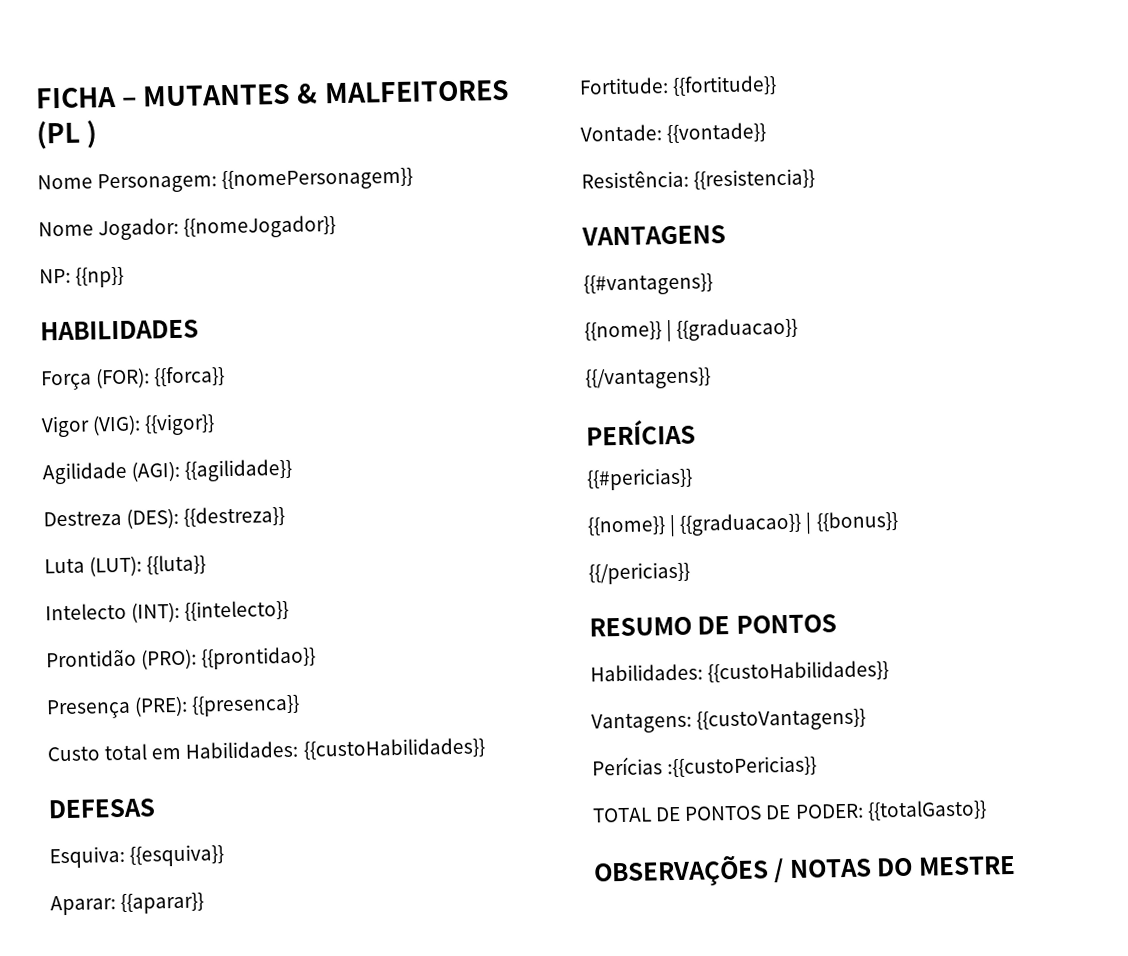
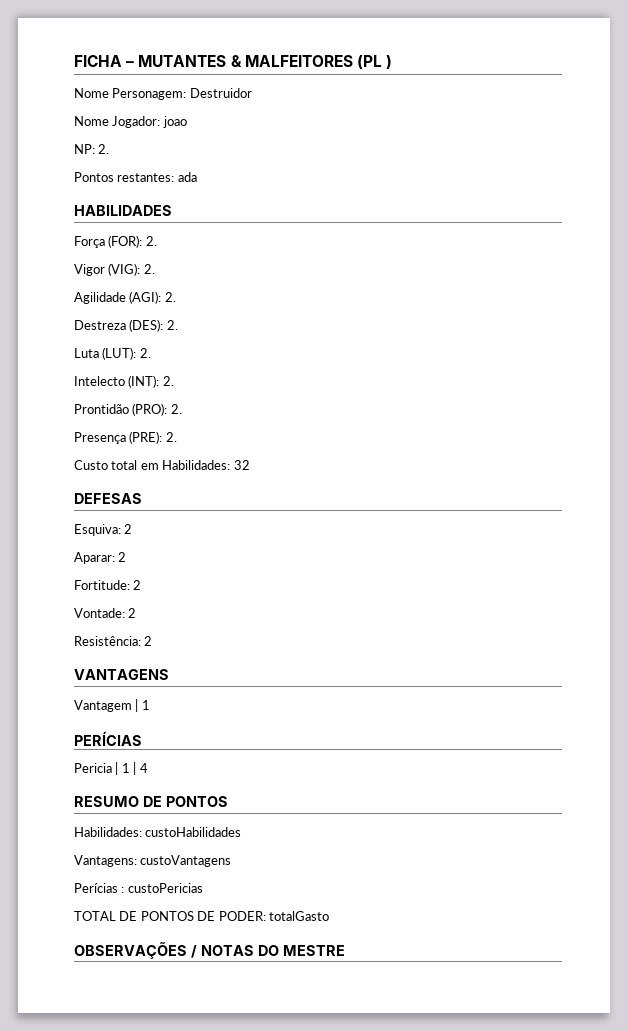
[221,167,414,192] {{nomePersonagem}} -> [189,88,252,98] Destruidor
[183,215,337,239] {{nomeJogador}} -> [162,116,187,128] joao
[75,266,125,288] {{np}} -> [98,144,110,154] [74,172,197,182] 2. // Pontos restantes: ada
[153,366,226,387] {{forca}} -> [145,236,157,246] 2.
[144,413,216,436] {{vigor}} -> [143,264,155,274] 2.
[184,458,293,482] {{agilidade}} -> [164,292,176,302] 2.
[183,506,286,527] {{destreza}} -> [166,320,178,330] 2.
[146,554,207,575] {{luta}} -> [139,348,151,358] 2.
[184,599,290,621] {{intelecto}} -> [162,376,174,386] 2.
[201,646,317,670] {{prontidao}} -> [170,404,182,414] 2.
[191,694,301,717] {{presenca}} -> [165,432,177,442] 2.
[302,737,485,760] {{custoHabilidades}} -> [233,460,250,470] 32
[129,844,225,867] {{esquiva}} -> [124,524,133,534] 2
[120,892,205,915] {{aparar}} -> [118,552,127,562] 2
[672,75,778,96] {{fortitude}} -> [133,580,142,590] 2
[666,122,767,144] {{vontade}} -> [128,608,137,618] 2
[693,168,816,190] {{resistencia}} -> [144,636,153,646] 2
[583,273,713,296] [584,317,799,343] [585,367,711,390] [585,418,696,446] [586,467,693,491] [587,511,898,538] [588,561,690,585] {{#vantagens}} // {{nome}} | {{graduacao}} // {{/vantagens}} // PERÍCIAS // {{#pericias}} // {{nome}} | {{graduacao}} | {{bonus}} // {{/pericias}} -> [74,699,150,712] [74,731,142,746] [74,762,148,775] Vantagem | 1 // PERÍCIAS // Pericia | 1 | 4
[707,660,890,683] {{custoHabilidades}} -> [145,827,242,837] custoHabilidades
[696,708,867,732] {{custoVantagens}} -> [140,855,232,867] custoVantagens
[667,755,818,778] :{{custoPericias}} -> [121,883,203,893] : custoPericias
[866,799,987,821] {{totalGasto}} -> [268,911,329,921] totalGasto

